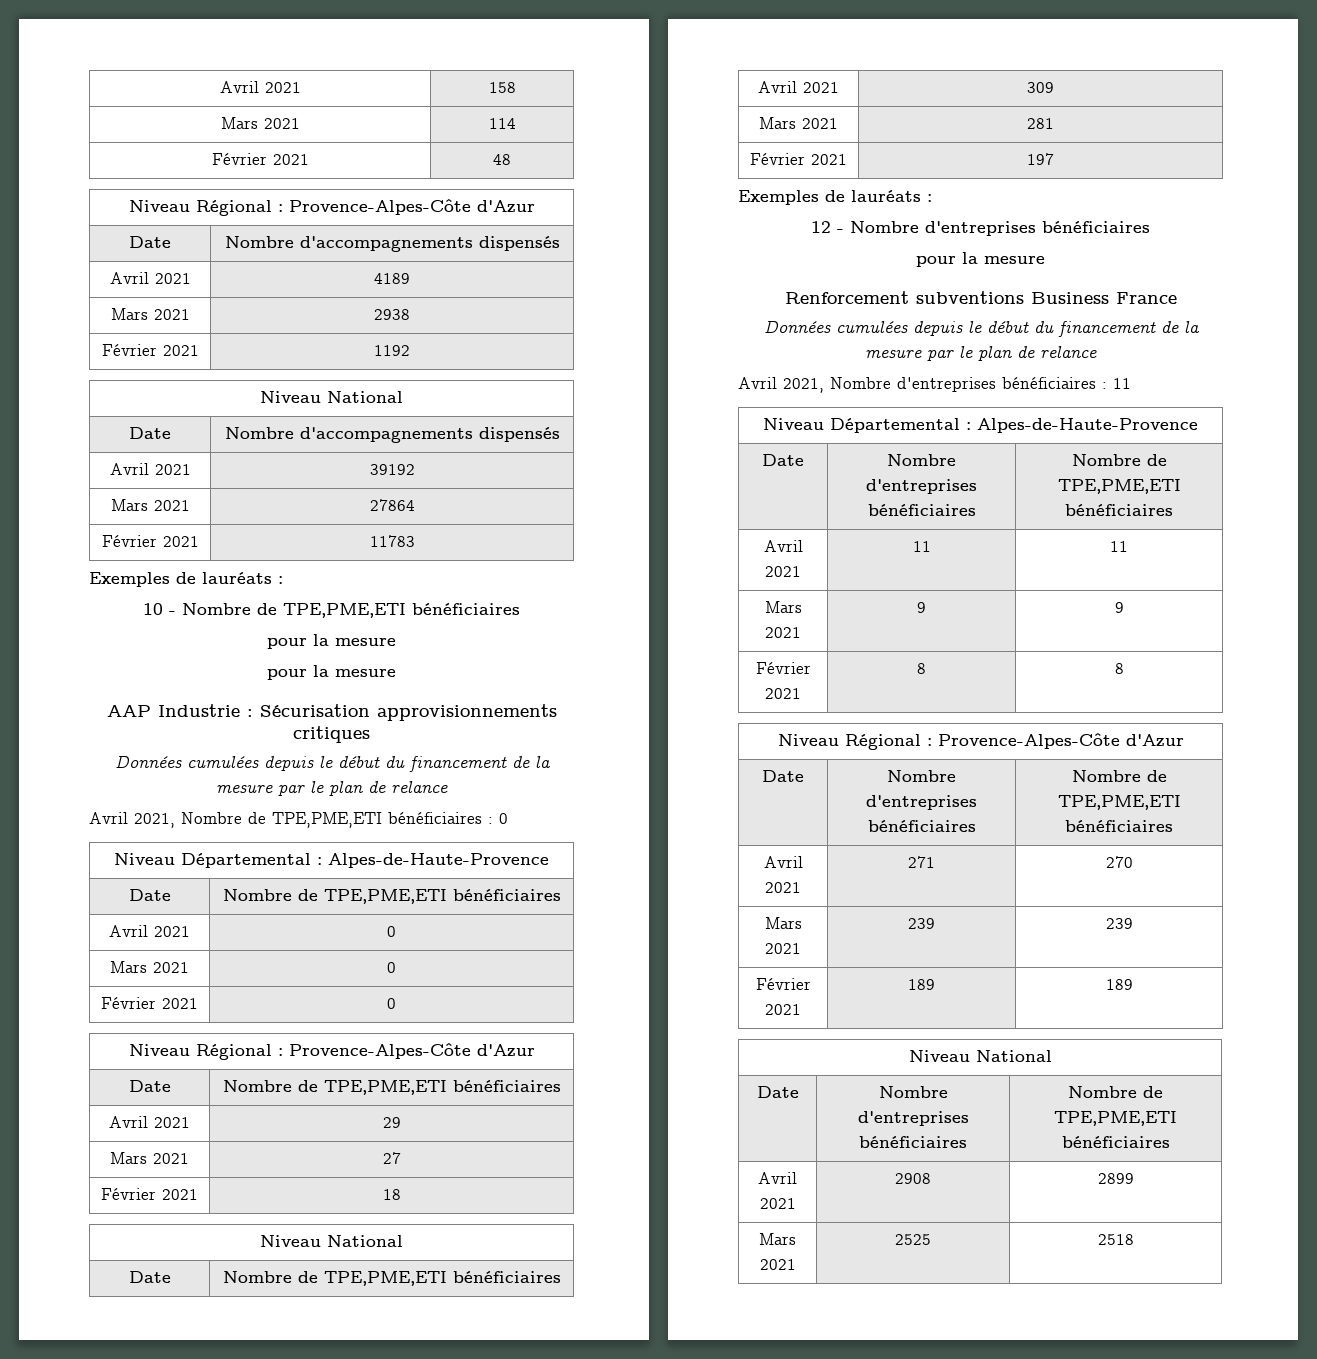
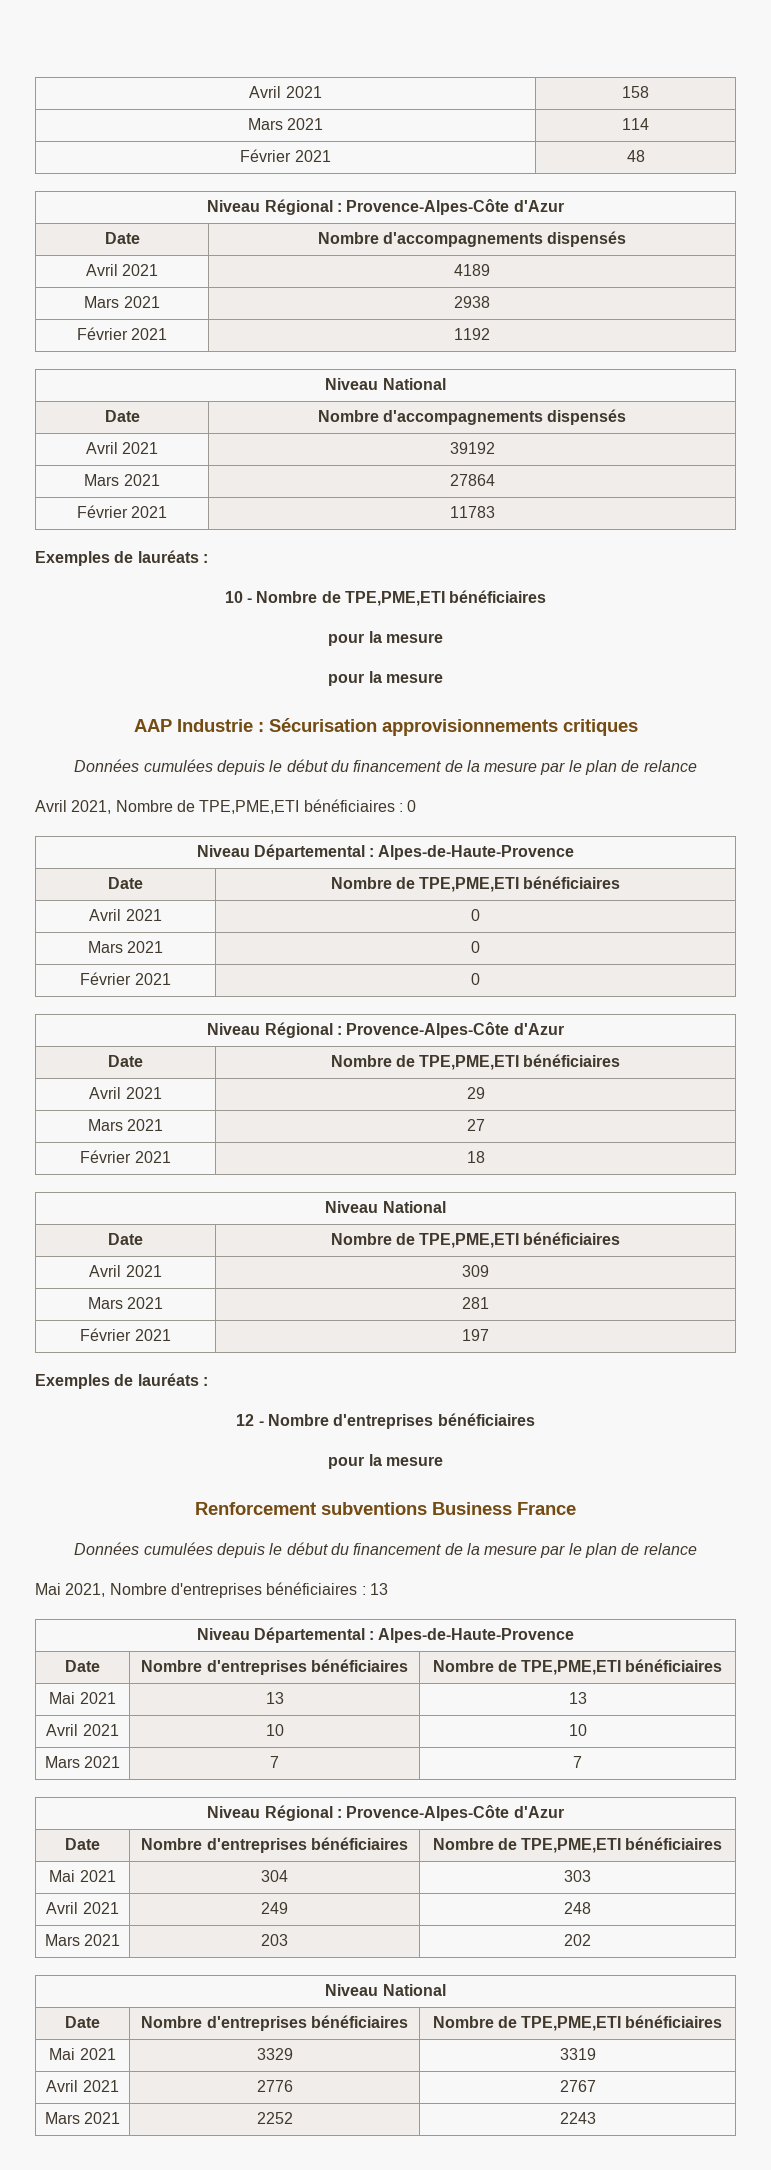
[738,377,777,389] Avril -> [35,1583,61,1595] Mai
[1113,378,1131,389] 11 -> [369,1583,388,1595] 13
[763,540,803,552] [765,566,801,577] [912,541,931,552] [1110,541,1128,552] [764,601,802,613] [765,627,801,638] [917,602,926,613] [1114,602,1124,613] [755,662,811,674] [765,688,801,699] [917,663,926,674] [1114,663,1124,674] // Avril 2021 | 11 | 11 // Mars 2021 | 9 | 9 // Février 2021 | 8 | 8 -> [49,1692,116,1704] [265,1692,284,1704] [568,1692,587,1704] [46,1724,119,1736] [265,1724,284,1736] [568,1724,587,1736] [44,1756,121,1768] [270,1756,279,1768] [572,1756,582,1768] // Mai 2021 | 13 | 13 // Avril 2021 | 10 | 10 // Mars 2021 | 7 | 7
[763,856,803,868] [765,882,801,893] [908,856,935,868] [1105,856,1133,868] [764,917,802,929] [765,943,801,954] [908,918,935,929] [1105,918,1133,929] [755,978,811,990] [765,1004,801,1015] [908,979,935,990] [1105,979,1133,990] // Avril 2021 | 271 | 270 // Mars 2021 | 239 | 239 // Février 2021 | 189 | 189 -> [49,1870,116,1882] [261,1870,288,1882] [563,1870,591,1882] [46,1902,119,1914] [261,1902,288,1914] [563,1902,591,1914] [44,1934,121,1946] [261,1934,288,1946] [563,1934,591,1946] // Mai 2021 | 304 | 303 // Avril 2021 | 249 | 248 // Mars 2021 | 203 | 202
[758,1172,797,1184] [759,1198,796,1209] [895,1173,931,1184] [1097,1173,1134,1184] [759,1233,796,1245] [759,1259,796,1270] [895,1234,931,1245] [1097,1234,1134,1245] // Avril 2021 | 2908 | 2899 // Mars 2021 | 2525 | 2518 -> [49,2048,116,2060] [256,2048,293,2060] [559,2048,596,2060] [46,2080,119,2092] [256,2080,293,2092] [559,2080,596,2092] [44,2112,121,2124] [256,2112,293,2124] [559,2112,596,2124] // Mai 2021 | 3329 | 3319 // Avril 2021 | 2776 | 2767 // Mars 2021 | 2252 | 2243

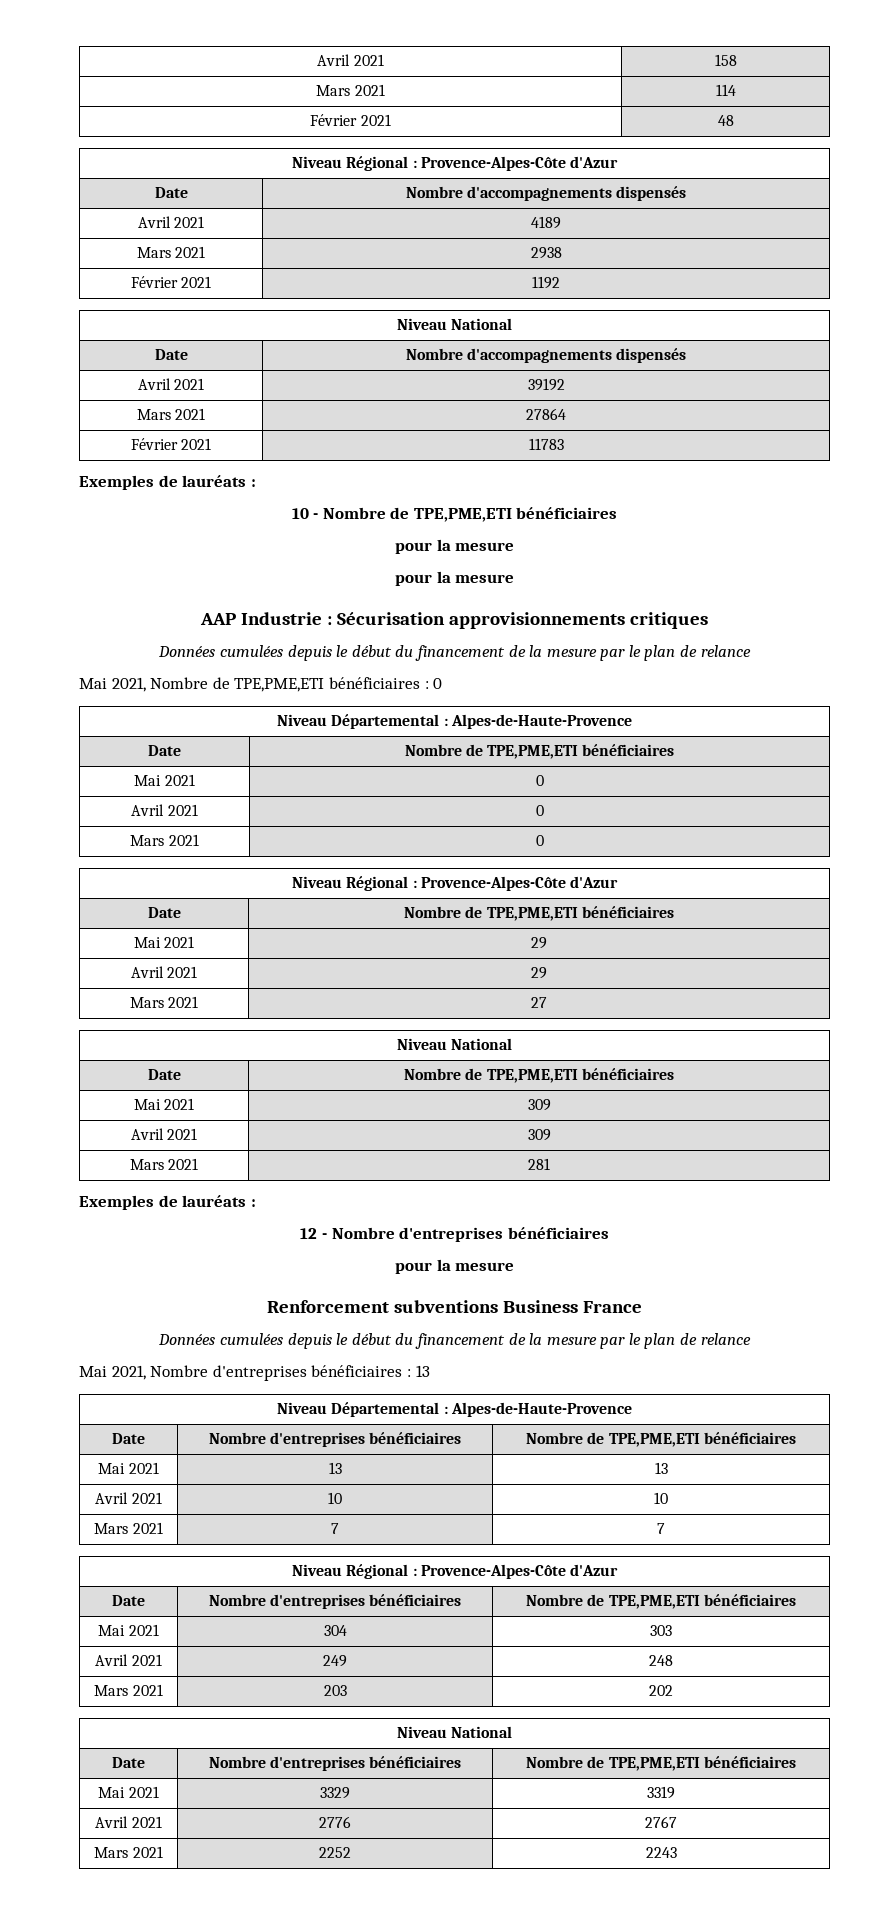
[35,800,67,812] Avril -> [79,678,107,689] Mai
(621, 882) none -> [134,774,195,786] [535,775,544,786] // Mai 2021 | 0
[80,972,171,985] [471,973,480,985] // Février 2021 | 0 -> (544, 840) none
(621, 1060) none -> [133,936,195,948] [531,937,547,949] // Mai 2021 | 29
[80,1150,171,1163] [466,1151,485,1163] // Février 2021 | 18 -> (547, 1002) none
(621, 1238) none -> [133,1098,195,1110] [527,1099,551,1111] // Mai 2021 | 309
[80,1328,171,1341] [462,1329,489,1341] // Février 2021 | 197 -> (550, 1164) none

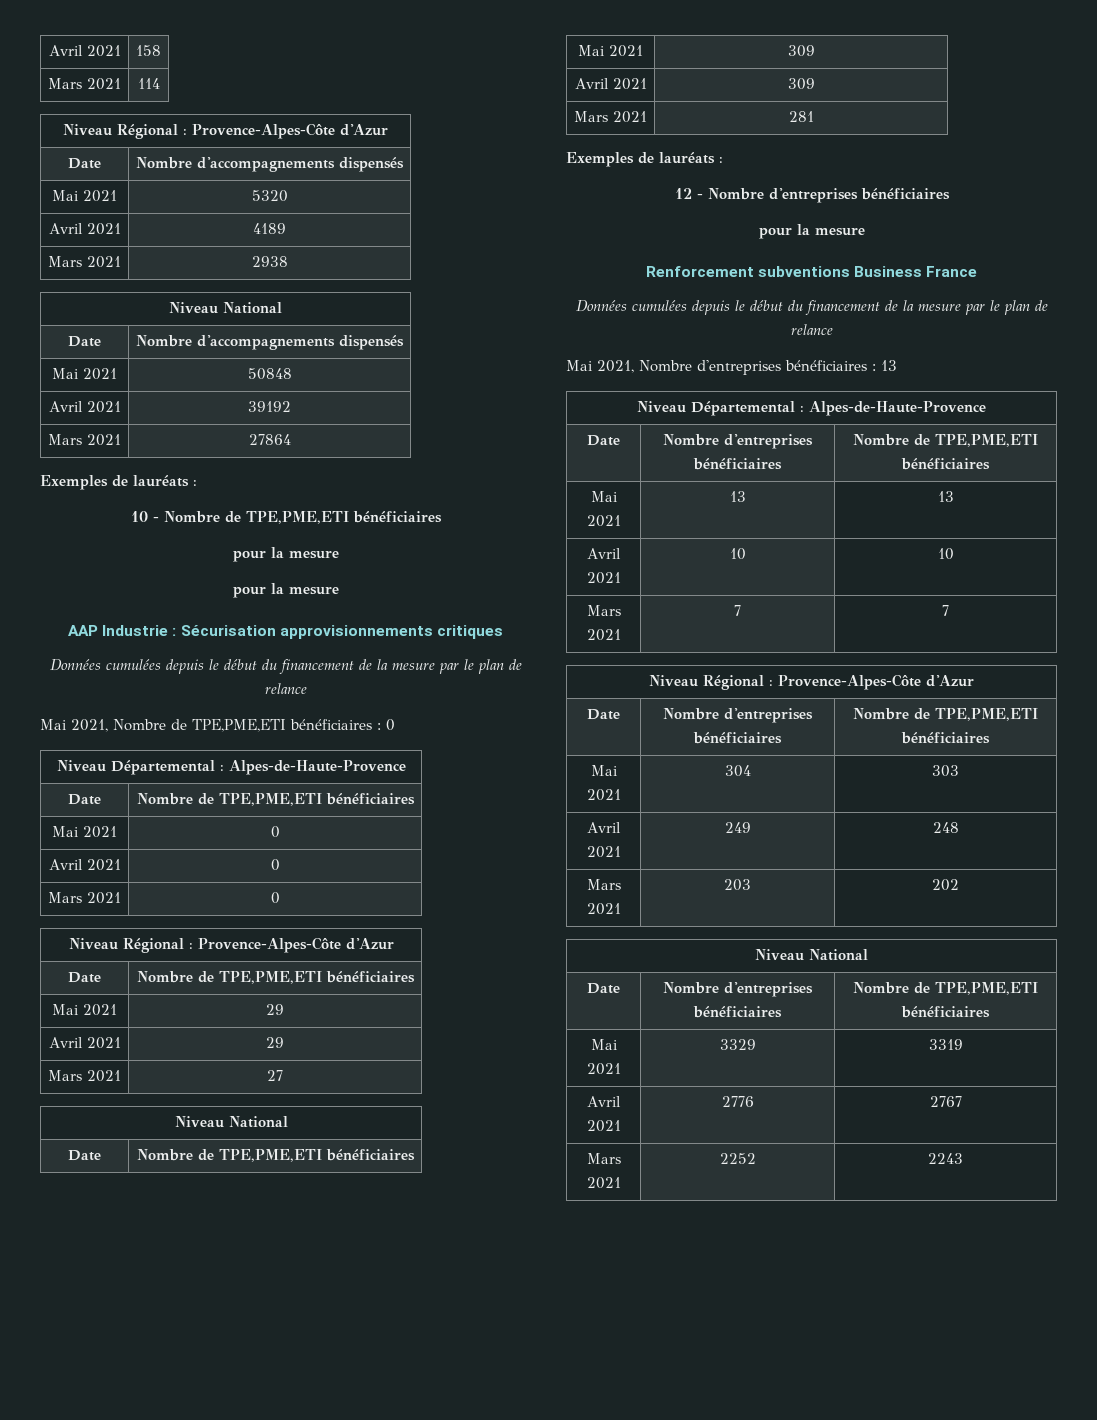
[310,114,391,126] [717,115,734,126] // Février 2021 | 48 -> (160, 83) none
(687, 193) none -> [52,190,117,202] [251,190,288,202] // Mai 2021 | 5320
[130,276,212,288] [532,276,560,289] // Février 2021 | 1192 -> (288, 261) none
(687, 355) none -> [52,368,117,380] [247,368,292,380] // Mai 2021 | 50848
[130,438,212,450] [528,438,564,450] // Février 2021 | 11783 -> (291, 439) none

